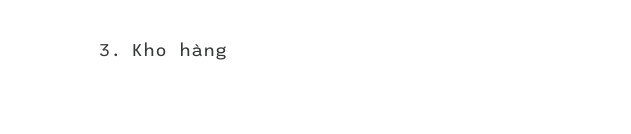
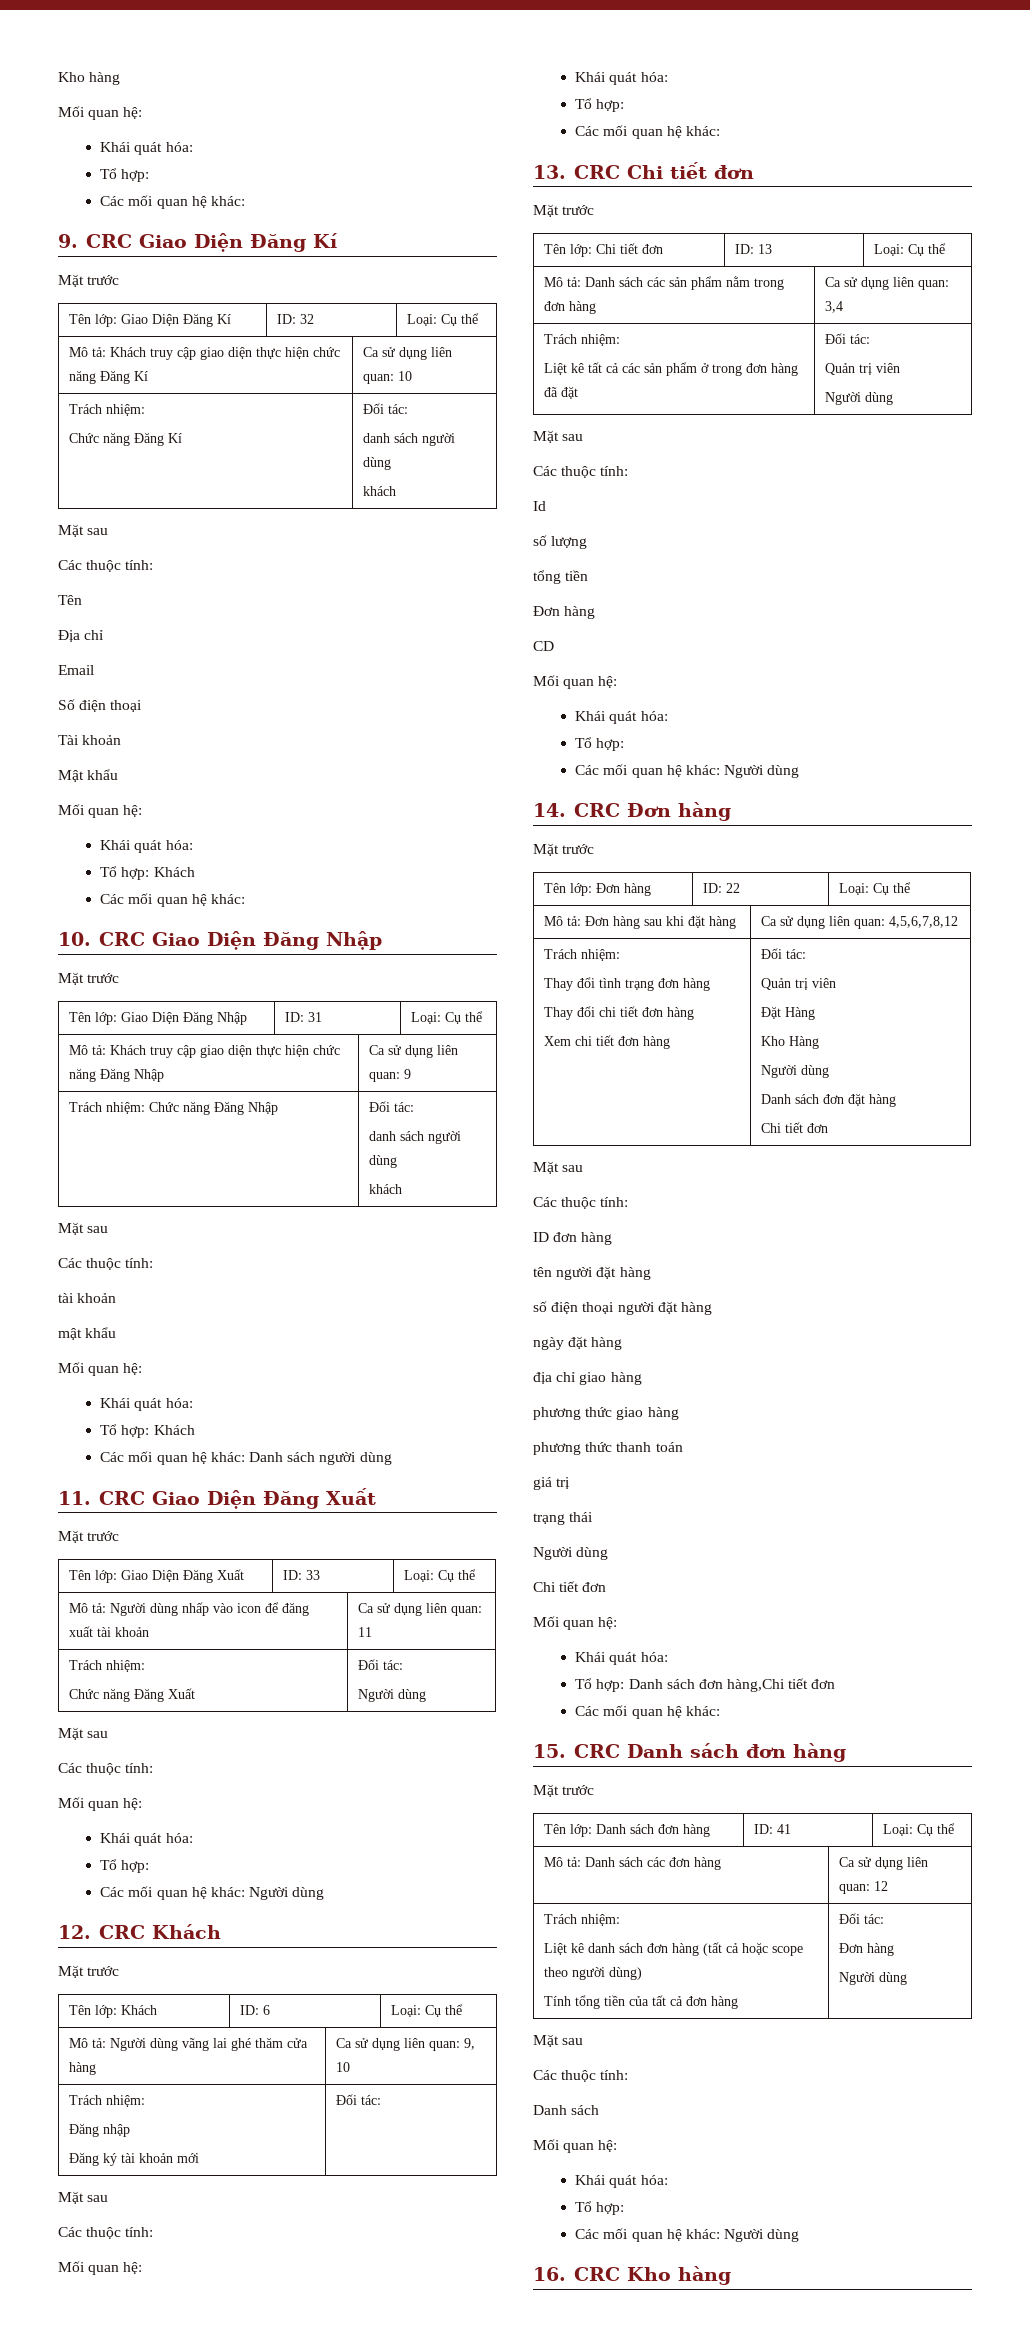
[98,42,227,60] 3. Kho hàng -> [58,72,121,85] [58,106,143,120] [100,142,193,155] [100,168,150,182] [100,195,245,209] [58,233,338,252] [58,274,120,287] [69,313,232,327] [277,314,315,324] [407,313,480,326] [69,347,341,360] [69,370,149,384] [363,347,453,360] [363,371,413,384] [69,404,146,416] [69,432,183,446] [363,403,409,414] [363,433,456,446] [363,457,392,470] [363,486,397,496] [58,524,109,537] [58,560,154,572] [58,595,82,605] [58,630,105,642] [58,665,94,675] [58,699,143,712] [58,735,122,745] [58,769,119,782] [58,804,143,818] [100,840,193,853] [100,866,195,880] [100,893,245,907] [58,931,382,950] [58,972,120,985] [69,1011,248,1025] [285,1012,323,1022] [411,1011,484,1024] [69,1045,341,1058] [69,1068,165,1082] [369,1045,459,1058] [369,1069,412,1082] [69,1101,279,1115] [369,1101,415,1112] [369,1131,462,1144] [369,1155,398,1168] [369,1184,403,1194] [58,1222,109,1235] [58,1258,154,1270] [58,1293,117,1303] [58,1327,117,1340] [58,1362,143,1376] [100,1398,193,1411] [100,1424,195,1438] [100,1451,392,1465] [58,1488,376,1509] [58,1530,120,1543] [69,1569,245,1583] [283,1570,321,1580] [404,1569,477,1582] [69,1602,310,1616] [69,1626,150,1637] [358,1603,483,1616] [358,1627,373,1637] [69,1660,146,1672] [69,1688,196,1702] [358,1659,404,1670] [358,1689,427,1702] [58,1727,109,1740] [58,1763,154,1775] [58,1797,143,1811] [100,1833,193,1846] [100,1859,150,1873] [100,1886,325,1900] [58,1924,221,1939] [58,1965,120,1978] [69,2005,158,2018] [240,2005,271,2015] [391,2004,464,2017] [69,2037,309,2051] [69,2062,97,2075] [336,2038,476,2051] [336,2062,351,2072] [69,2095,146,2107] [69,2123,131,2137] [69,2152,200,2166] [336,2094,382,2105] [58,2191,109,2204] [58,2227,154,2239] [58,2261,143,2275] [575,72,668,85] [575,98,625,112] [575,125,720,139] [533,162,754,179] [533,204,595,217] [544,243,664,257] [735,244,773,254] [874,243,947,256] [544,276,785,290] [544,301,597,314] [825,277,950,290] [825,301,844,313] [544,334,621,346] [544,362,799,376] [544,386,579,399] [825,333,871,344] [825,363,901,375] [825,392,894,405] [533,430,584,443] [533,466,629,478] [533,501,546,511] [533,535,588,549] [533,570,589,584] [533,606,596,619] [533,641,554,651] [533,675,618,689] [575,711,668,724] [575,737,625,751] [575,764,800,778] [533,802,731,821] [533,843,595,856] [544,883,652,896] [703,883,741,893] [839,882,912,895] [544,915,737,929] [761,916,959,929] [544,949,621,961] [544,977,711,991] [544,1006,695,1020] [544,1035,671,1049] [761,948,807,959] [761,978,837,990] [761,1006,816,1020] [761,1036,820,1049] [761,1065,830,1078] [761,1093,897,1107] [761,1122,829,1133] [533,1161,584,1174] [533,1197,629,1209] [533,1232,613,1245] [533,1266,651,1280] [533,1301,712,1315] [533,1336,623,1350] [533,1372,642,1385] [533,1407,679,1420] [533,1442,683,1455] [533,1477,571,1490] [533,1512,594,1525] [533,1547,609,1560] [533,1581,607,1592] [533,1616,618,1630] [575,1652,668,1665] [575,1678,836,1692] [575,1705,720,1719] [533,1743,846,1762] [533,1784,595,1797] [544,1824,711,1837] [754,1824,792,1834] [883,1823,956,1836] [544,1857,722,1870] [839,1857,929,1870] [839,1881,889,1894] [544,1914,621,1926] [544,1942,804,1956] [544,1967,643,1980] [544,1995,739,2009] [839,1913,885,1924] [839,1943,895,1956] [839,1972,908,1985] [533,2034,584,2047] [533,2070,629,2082] [533,2105,600,2115] [533,2139,618,2153] [575,2175,668,2188] [575,2201,625,2215] [575,2228,800,2242] [533,2266,731,2285] Kho hàng // Mối quan hệ: // Khái quát hóa: // Tổ hợp: // Các mối quan hệ khác: // 9. CRC Giao Diện Đăng Kí // Mặt trước // Tên lớp: Giao Diện Đăng Kí | ID: 32 | Loại: Cụ thể // Mô tả: Khách truy cập giao diện thực hiện chức năng Đăng Kí | Ca sử dụng liên quan: 10 // Trách nhiệm: // Chức năng Đăng Kí | Đối tác: // danh sách người dùng // khách // Mặt sau // Các thuộc tính: // Tên // Địa chỉ // Email // Số điện thoại // Tài khoản // Mật khẩu // Mối quan hệ: // Khái quát hóa: // Tổ hợp: Khách // Các mối quan hệ khác: // 10. CRC Giao Diện Đăng Nhập // Mặt trước // Tên lớp: Giao Diện Đăng Nhập | ID: 31 | Loại: Cụ thể // Mô tả: Khách truy cập giao diện thực hiện chức năng Đăng Nhập | Ca sử dụng liên quan: 9 // Trách nhiệm: Chức năng Đăng Nhập | Đối tác: // danh sách người dùng // khách // Mặt sau // Các thuộc tính: // tài khoản // mật khẩu // Mối quan hệ: // Khái quát hóa: // Tổ hợp: Khách // Các mối quan hệ khác: Danh sách người dùng // 11. CRC Giao Diện Đăng Xuất // Mặt trước // Tên lớp: Giao Diện Đăng Xuất | ID: 33 | Loại: Cụ thể // Mô tả: Người dùng nhấp vào icon để đăng xuất tài khoản | Ca sử dụng liên quan: 11 // Trách nhiệm: // Chức năng Đăng Xuất | Đối tác: // Người dùng // Mặt sau // Các thuộc tính: // Mối quan hệ: // Khái quát hóa: // Tổ hợp: // Các mối quan hệ khác: Người dùng // 12. CRC Khách // Mặt trước // Tên lớp: Khách | ID: 6 | Loại: Cụ thể // Mô tả: Người dùng vãng lai ghé thăm cửa hàng | Ca sử dụng liên quan: 9, 10 // Trách nhiệm: // Đăng nhập // Đăng ký tài khoản mới | Đối tác: // Mặt sau // Các thuộc tính: // Mối quan hệ: // Khái quát hóa: // Tổ hợp: // Các mối quan hệ khác: // 13. CRC Chi tiết đơn // Mặt trước // Tên lớp: Chi tiết đơn | ID: 13 | Loại: Cụ thể // Mô tả: Danh sách các sản phẩm nằm trong đơn hàng | Ca sử dụng liên quan: 3,4 // Trách nhiệm: // Liệt kê tất cả các sản phẩm ở trong đơn hàng đã đặt | Đối tác: // Quản trị viên // Người dùng // Mặt sau // Các thuộc tính: // Id // số lượng // tổng tiền // Đơn hàng // CD // Mối quan hệ: // Khái quát hóa: // Tổ hợp: // Các mối quan hệ khác: Người dùng // 14. CRC Đơn hàng // Mặt trước // Tên lớp: Đơn hàng | ID: 22 | Loại: Cụ thể // Mô tả: Đơn hàng sau khi đặt hàng | Ca sử dụng liên quan: 4,5,6,7,8,12 // Trách nhiệm: // Thay đổi tình trạng đơn hàng // Thay đổi chi tiết đơn hàng // Xem chi tiết đơn hàng | Đối tác: // Quản trị viên // Đặt Hàng // Kho Hàng // Người dùng // Danh sách đơn đặt hàng // Chi tiết đơn // Mặt sau // Các thuộc tính: // ID đơn hàng // tên người đặt hàng // số điện thoại người đặt hàng // ngày đặt hàng // địa chỉ giao hàng // phương thức giao hàng // phương thức thanh toán // giá trị // trạng thái // Người dùng // Chi tiết đơn // Mối quan hệ: // Khái quát hóa: // Tổ hợp: Danh sách đơn hàng,Chi tiết đơn // Các mối quan hệ khác: // 15. CRC Danh sách đơn hàng // Mặt trước // Tên lớp: Danh sách đơn hàng | ID: 41 | Loại: Cụ thể // Mô tả: Danh sách các đơn hàng | Ca sử dụng liên quan: 12 // Trách nhiệm: // Liệt kê danh sách đơn hàng (tất cả hoặc scope theo người dùng) // Tính tổng tiền của tất cả đơn hàng | Đối tác: // Đơn hàng // Người dùng // Mặt sau // Các thuộc tính: // Danh sách // Mối quan hệ: // Khái quát hóa: // Tổ hợp: // Các mối quan hệ khác: Người dùng // 16. CRC Kho hàng

